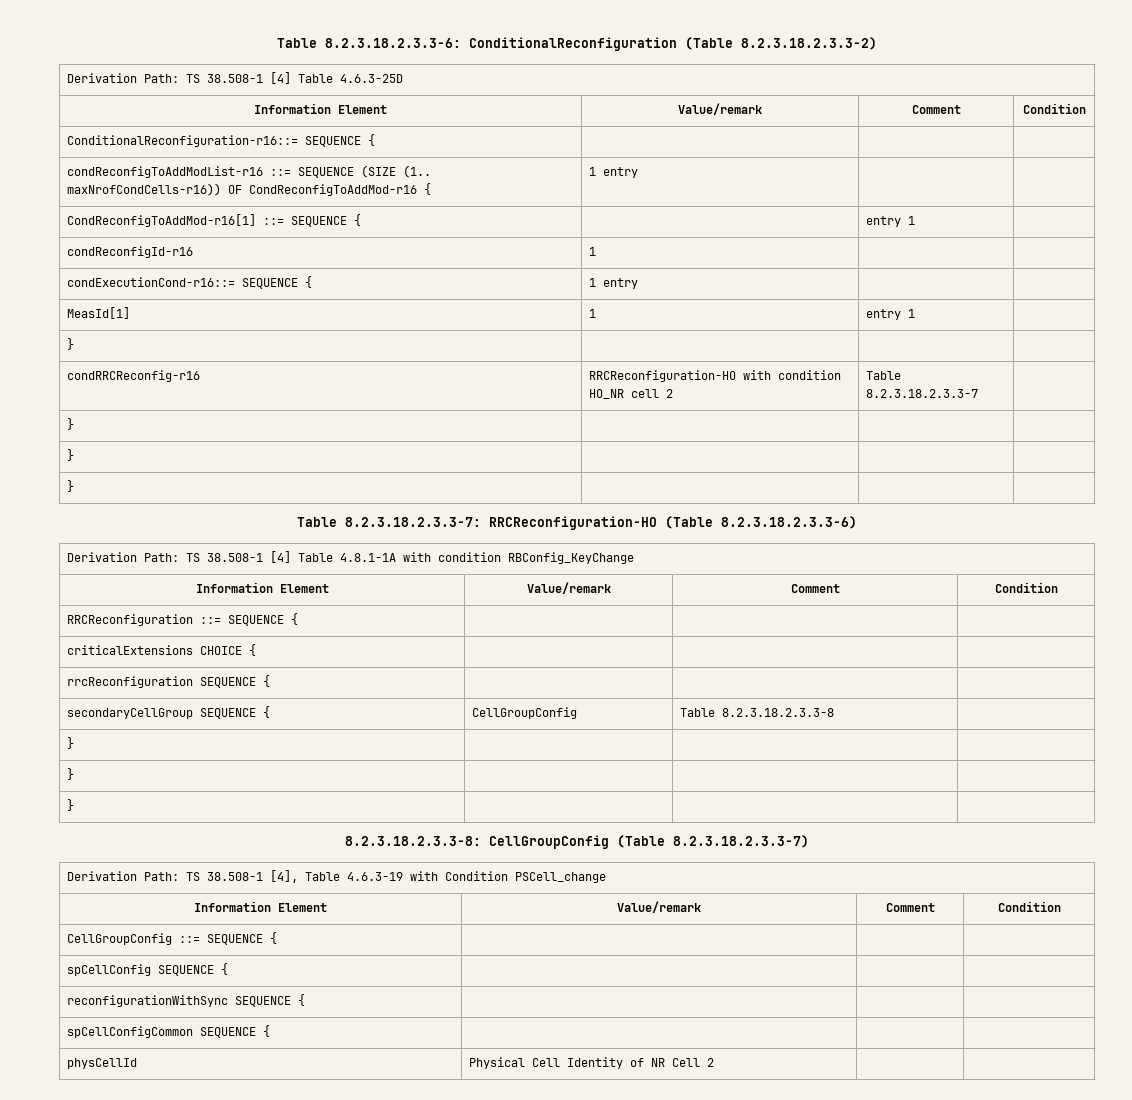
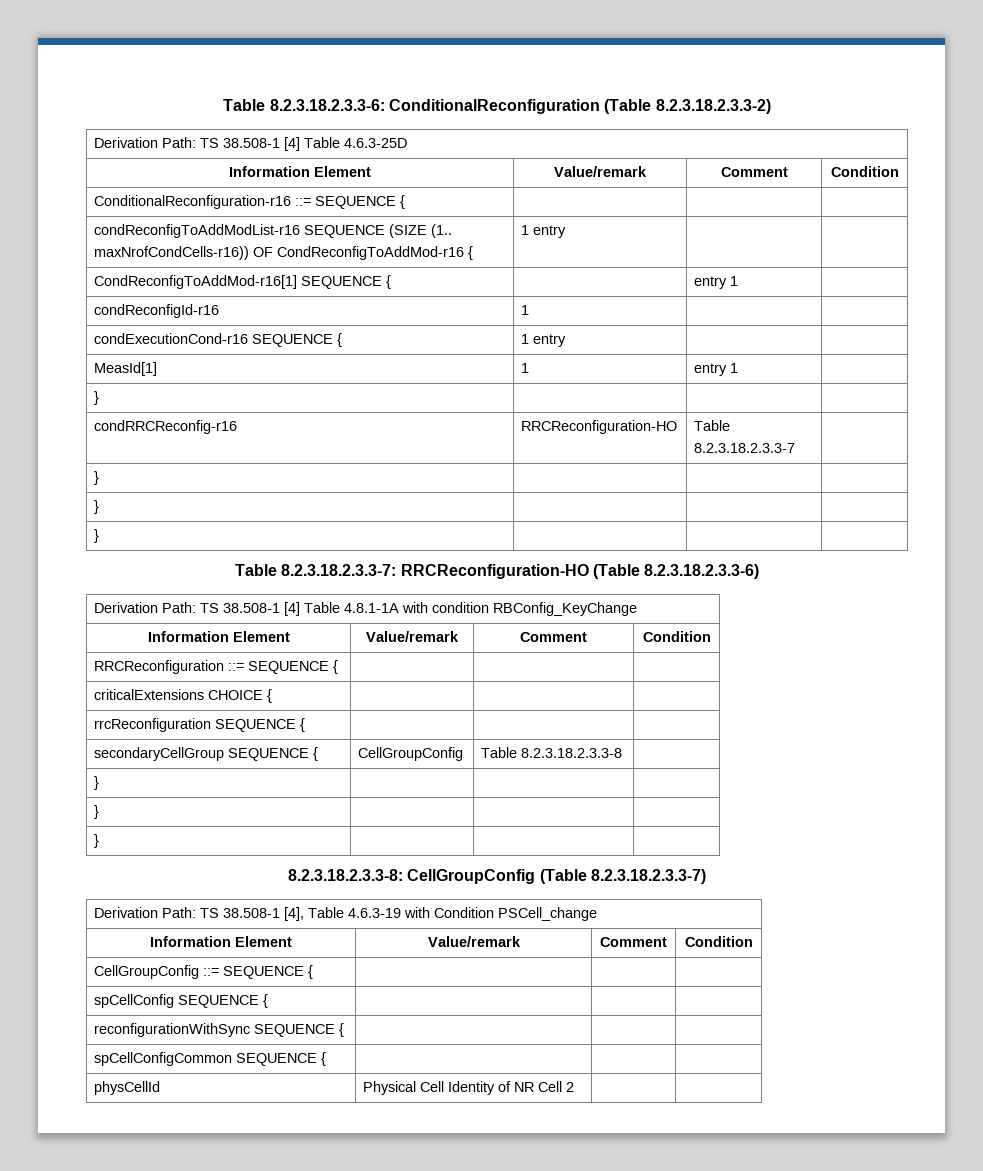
[67,135,299,147] ConditionalReconfiguration-r16::= -> [94,195,312,209] ConditionalReconfiguration-r16 ::=
[270,169,292,176] ::= -> (301, 231) none
[263,218,285,225] ::= -> (298, 282) none
[67,277,236,287] condExecutionCond-r16::= -> [94,333,249,344] condExecutionCond-r16
[743,370,842,380] [589,389,674,399] with condition HO_NR cell 2 -> (678, 427) none

